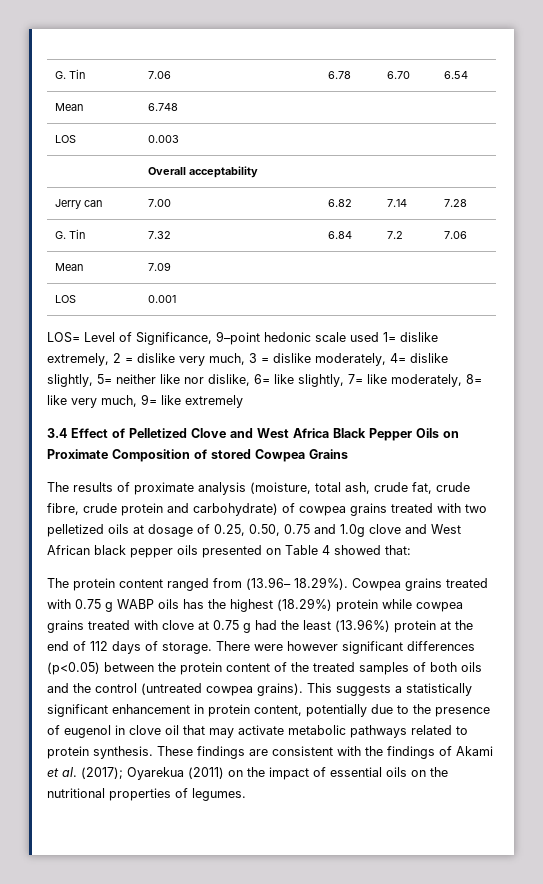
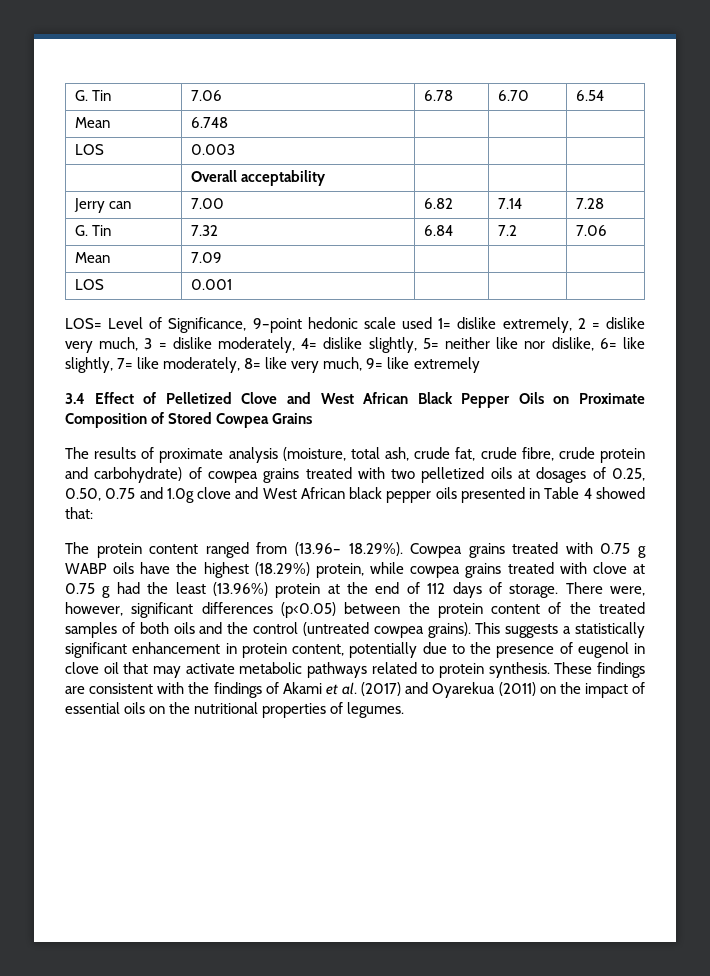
[293,428,329,438] Africa -> [363,392,409,404] African
[211,449,251,459] stored -> [168,412,213,424] Stored
[148,524,193,537] dosage -> [536,467,587,483] dosages
[266,548,281,555] on -> [529,488,541,499] in
[183,599,204,609] has -> [140,562,171,574] have
[336,599,378,612] protein -> [315,563,364,578] protein,
[254,641,338,651] were however -> [610,586,645,596] [65,602,123,616] were, however,
[81,767,123,779] (2017); -> [361,682,429,696] (2017) and

